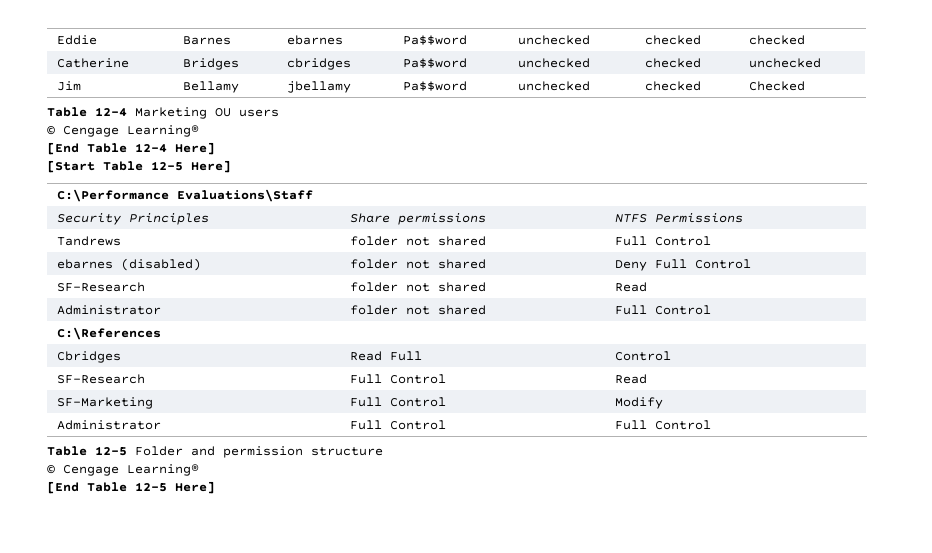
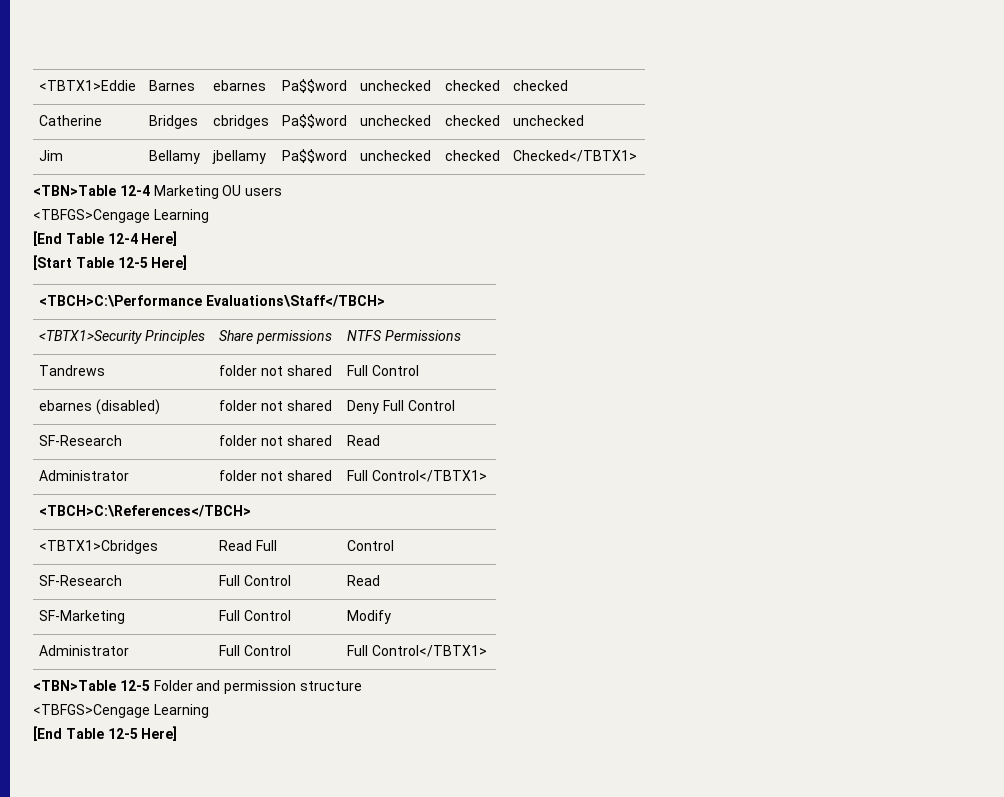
[57,35,98,45] Eddie -> [39,80,137,91] <TBTX1>Eddie
[749,81,806,91] [47,107,87,117] Checked // Table -> [513,150,638,162] [33,185,116,196] Checked</TBTX1> // <TBN>Table
[47,125,199,137] © Cengage Learning® -> [33,209,209,223] <TBFGS>Cengage Learning
[57,189,314,202] [57,213,122,225] C:\Performance Evaluations\Staff // Security -> [39,295,385,307] [39,330,143,344] <TBCH>C:\Performance Evaluations\Staff</TBCH> // <TBTX1>Security
[655,305,712,315] [57,327,162,340] [57,351,122,363] Control // C:\References // Cbridges -> [371,470,487,482] [39,505,252,517] [39,540,159,554] Control</TBTX1> // <TBCH>C:\References</TBCH> // <TBTX1>Cbridges
[655,420,712,430] [47,446,87,456] Control // Table -> [371,645,487,657] [33,680,116,691] Control</TBTX1> // <TBN>Table
[47,464,199,476] © Cengage Learning® -> [33,704,209,718] <TBFGS>Cengage Learning

